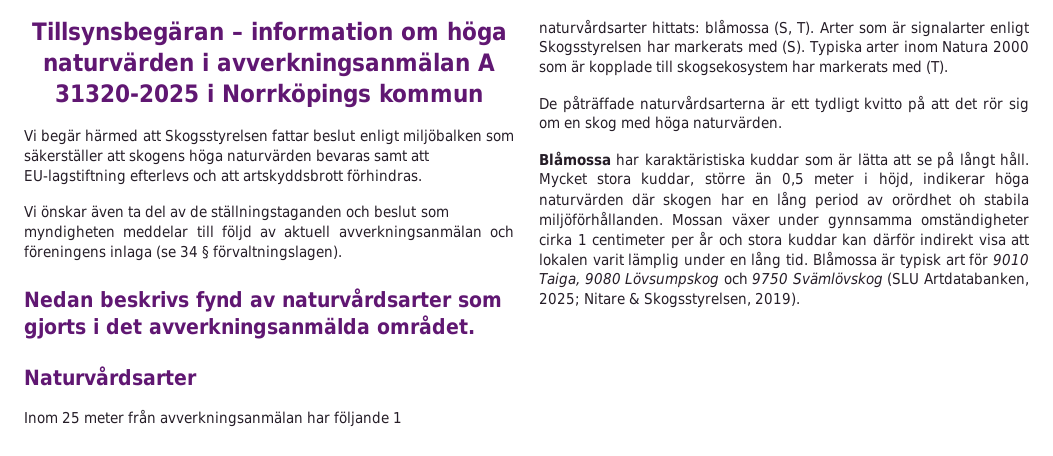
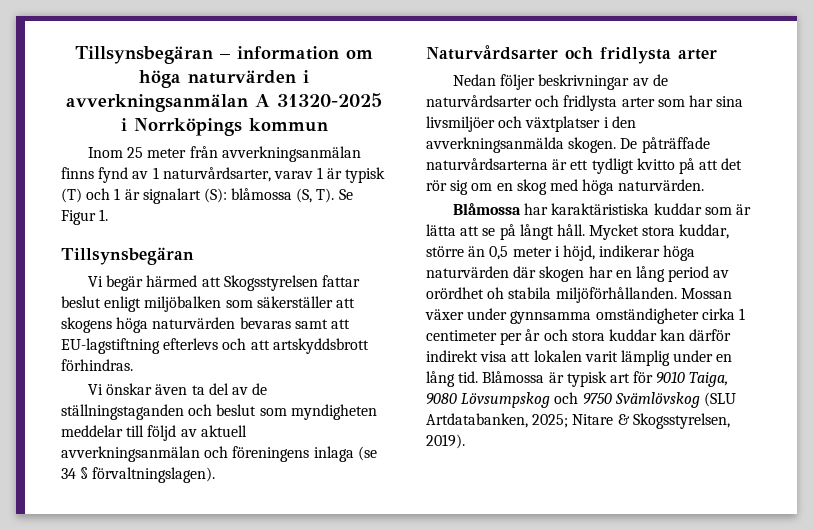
(484, 93) none -> [87,146,361,162] [61,167,386,183] [61,188,353,204] [61,209,109,225] [61,247,194,265] // Inom 25 meter från avverkningsanmälan finns fynd av 1 naturvårdsarter, varav 1 är typisk (T) och 1 är signalart (S): blåmossa (S, T). Se Figur 1. // Tillsynsbegäran
[24,288,502,312] [24,315,475,339] [24,366,197,386] [24,409,403,427] [539,19,1029,37] [539,40,1029,56] [539,60,949,76] Nedan beskrivs fynd av naturvårdsarter som gjorts i det avverkningsanmälda området. // Naturvårdsarter // Inom 25 meter från avverkningsanmälan har följande 1 naturvårdsarter hittats: blåmossa (S, T). Arter som är signalarter enligt Skogsstyrelsen har markerats med (S). Typiska arter inom Natura 2000 som är kopplade till skogsekosystem har markerats med (T). // -> [426,45,717,64] [452,74,668,90] [426,95,744,111] [426,116,636,132] [426,137,617,153] Naturvårdsarter och fridlysta arter // Nedan följer beskrivningar av de naturvårdsarter och fridlysta arter som har sina livsmiljöer och växtplatser i den avverkningsanmälda skogen.

